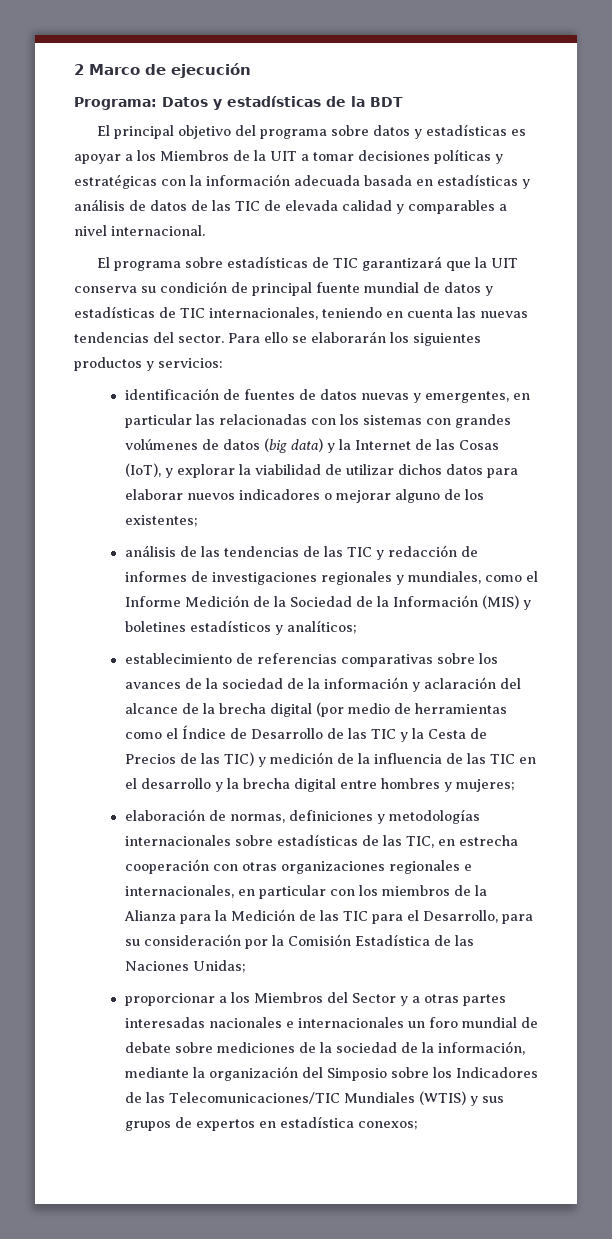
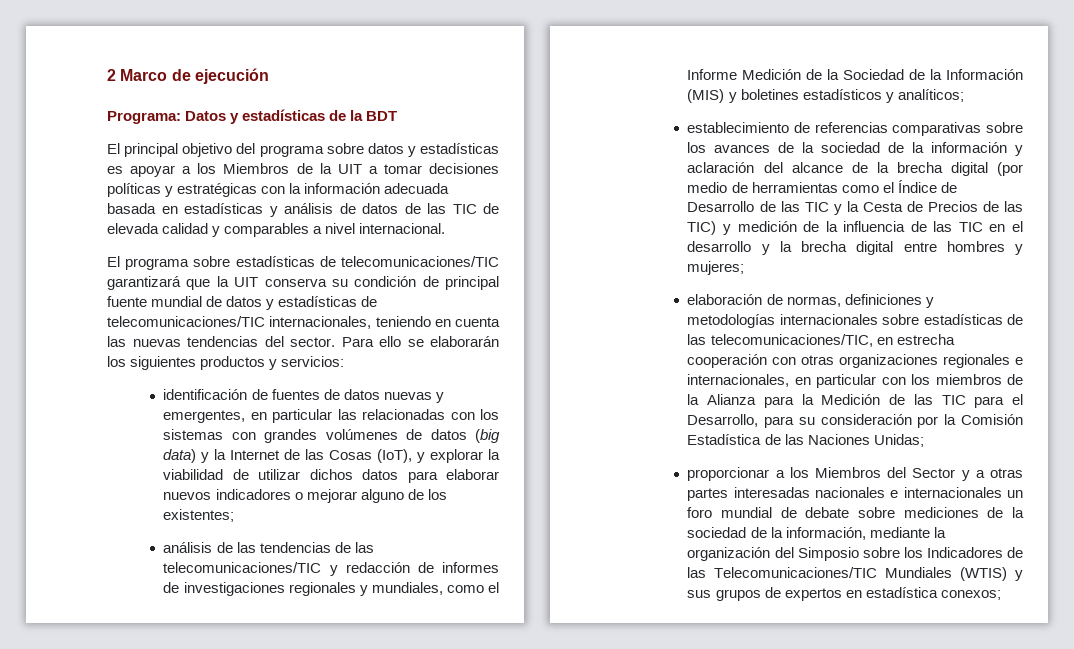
[333,258,359,268] TIC -> [341,256,499,267] telecomunicaciones/TIC
[180,308,205,318] TIC -> [107,316,265,327] telecomunicaciones/TIC
[346,547,372,557] TIC -> [163,562,322,573] telecomunicaciones/TIC
[405,836,434,848] TIC, -> [710,334,873,347] telecomunicaciones/TIC,

